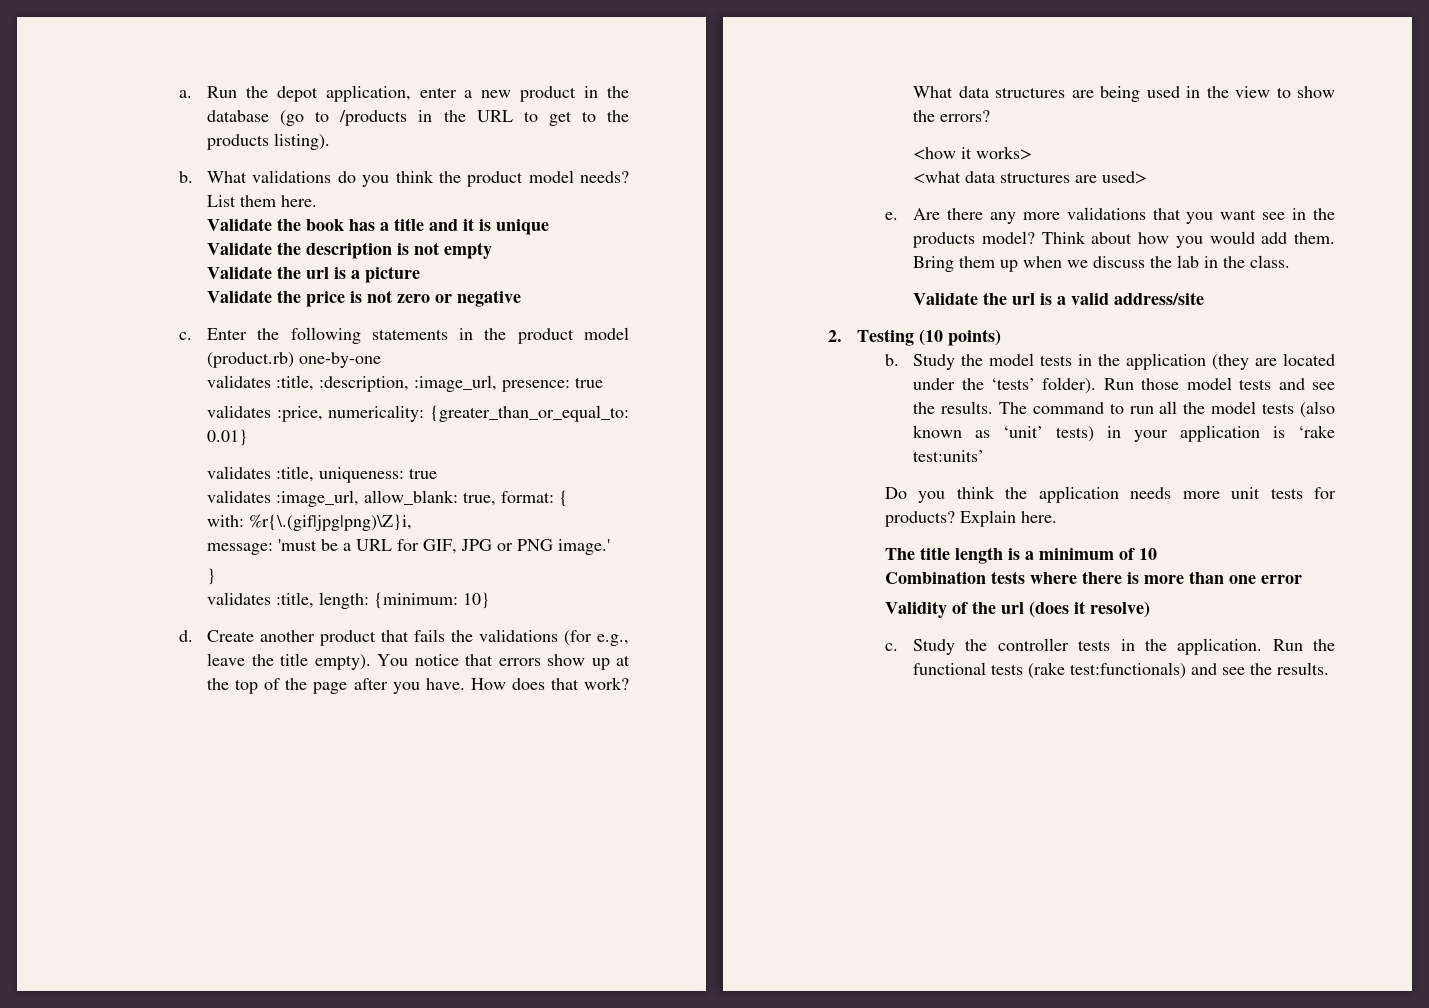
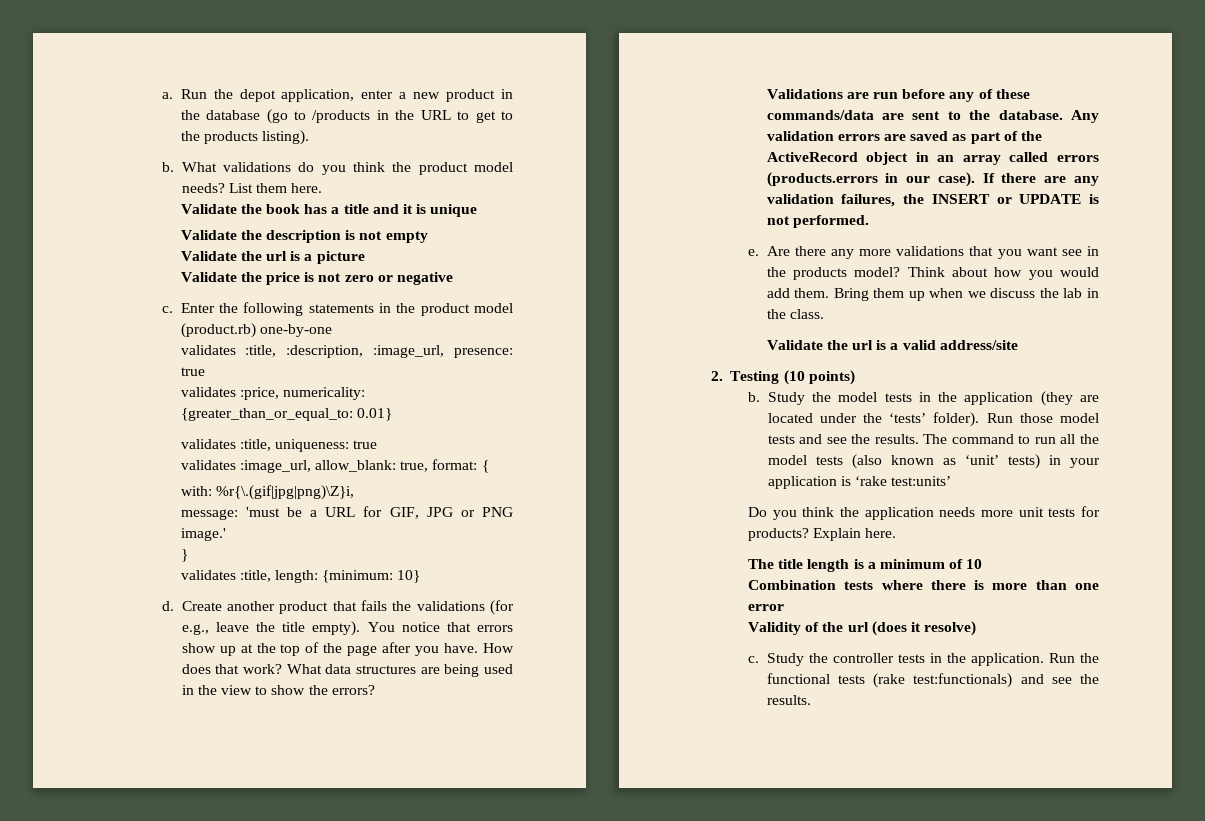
[913,146,1033,160] [913,171,1148,184] <how it works> // <what data structures are used> -> [766,89,1030,102] [766,110,1099,123] [766,131,1042,144] [766,152,1099,165] [766,172,1099,187] [766,194,1099,207] [766,215,869,228] Validations are run before any of these commands/data are sent to the database. Any validation errors are saved as part of the ActiveRecord object in an array called errors (products.errors in our case). If there are any validation failures, the INSERT or UPDATE is not performed.

